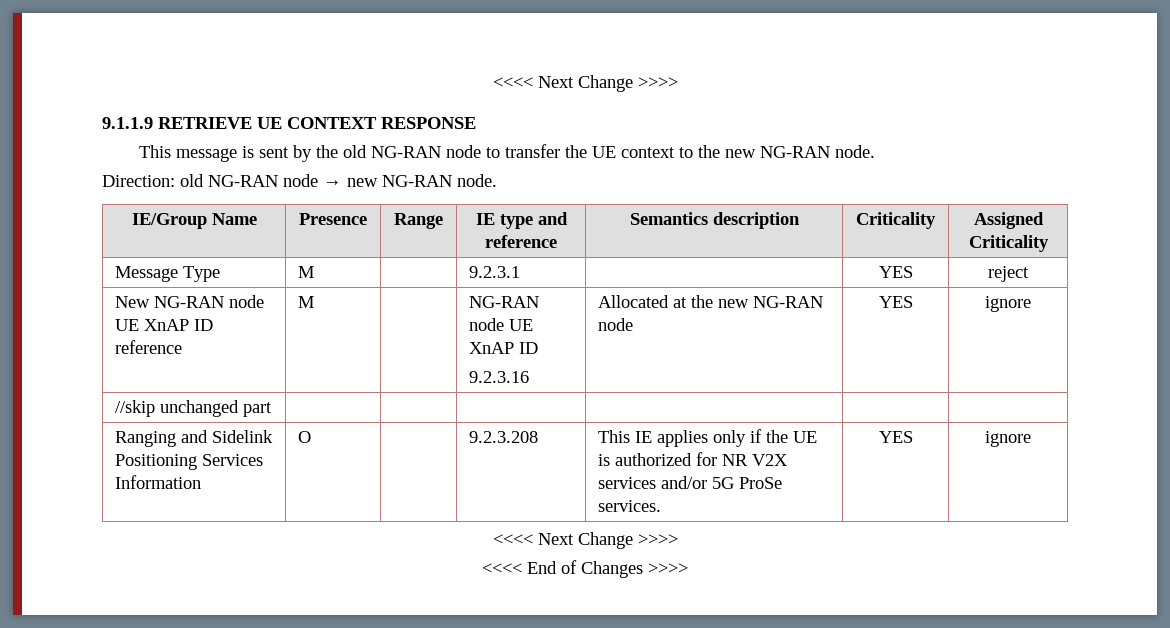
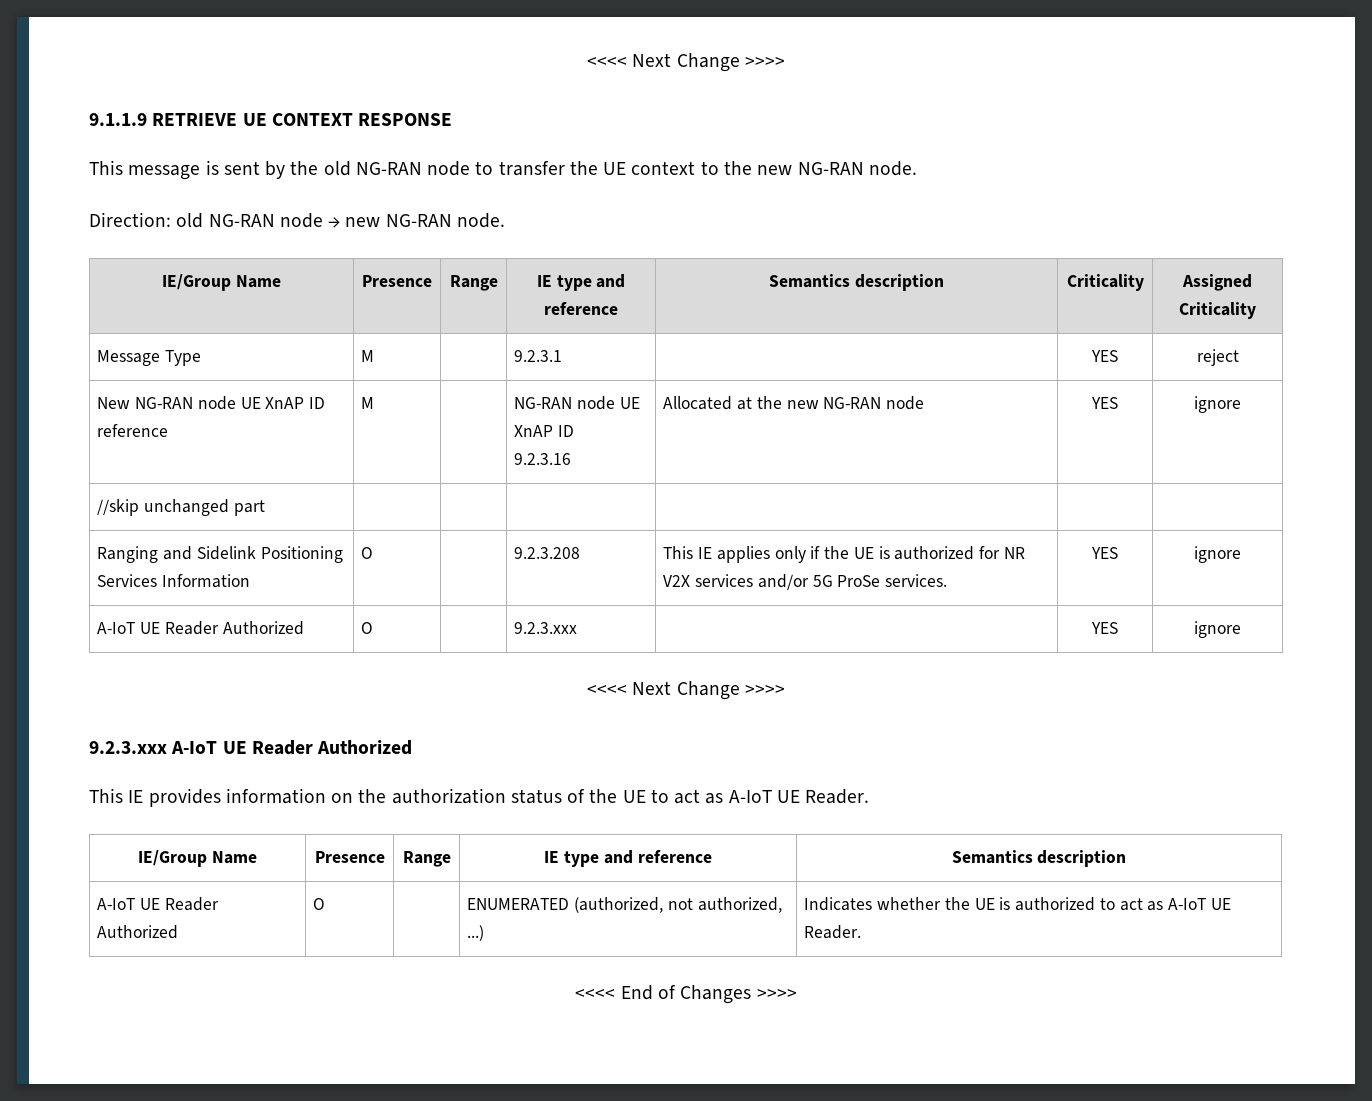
[492,532,678,549] // <<<< Next Change >>>> -> [97,621,304,635] [361,622,374,634] [514,622,578,634] [1091,622,1118,634] [1194,621,1241,638] [587,681,785,700] [89,740,413,755] [89,788,870,807] [138,850,257,867] [314,851,385,863] [402,851,451,867] [544,850,712,867] [951,850,1127,867] [97,897,219,911] [97,925,179,939] [313,898,326,910] [467,897,782,913] [467,925,485,941] [804,897,1231,911] [804,925,862,939] // A-IoT UE Reader Authorized | O | | 9.2.3.xxx | | YES | ignore // <<<< Next Change >>>> // 9.2.3.xxx A-IoT UE Reader Authorized // This IE provides information on the authorization status of the UE to act as A-IoT UE Reader. // IE/Group Name | Presence | Range | IE type and reference | Semantics description // A-IoT UE Reader Authorized | O | | ENUMERATED (authorized, not authorized, ...) | Indicates whether the UE is authorized to act as A-IoT UE Reader.

